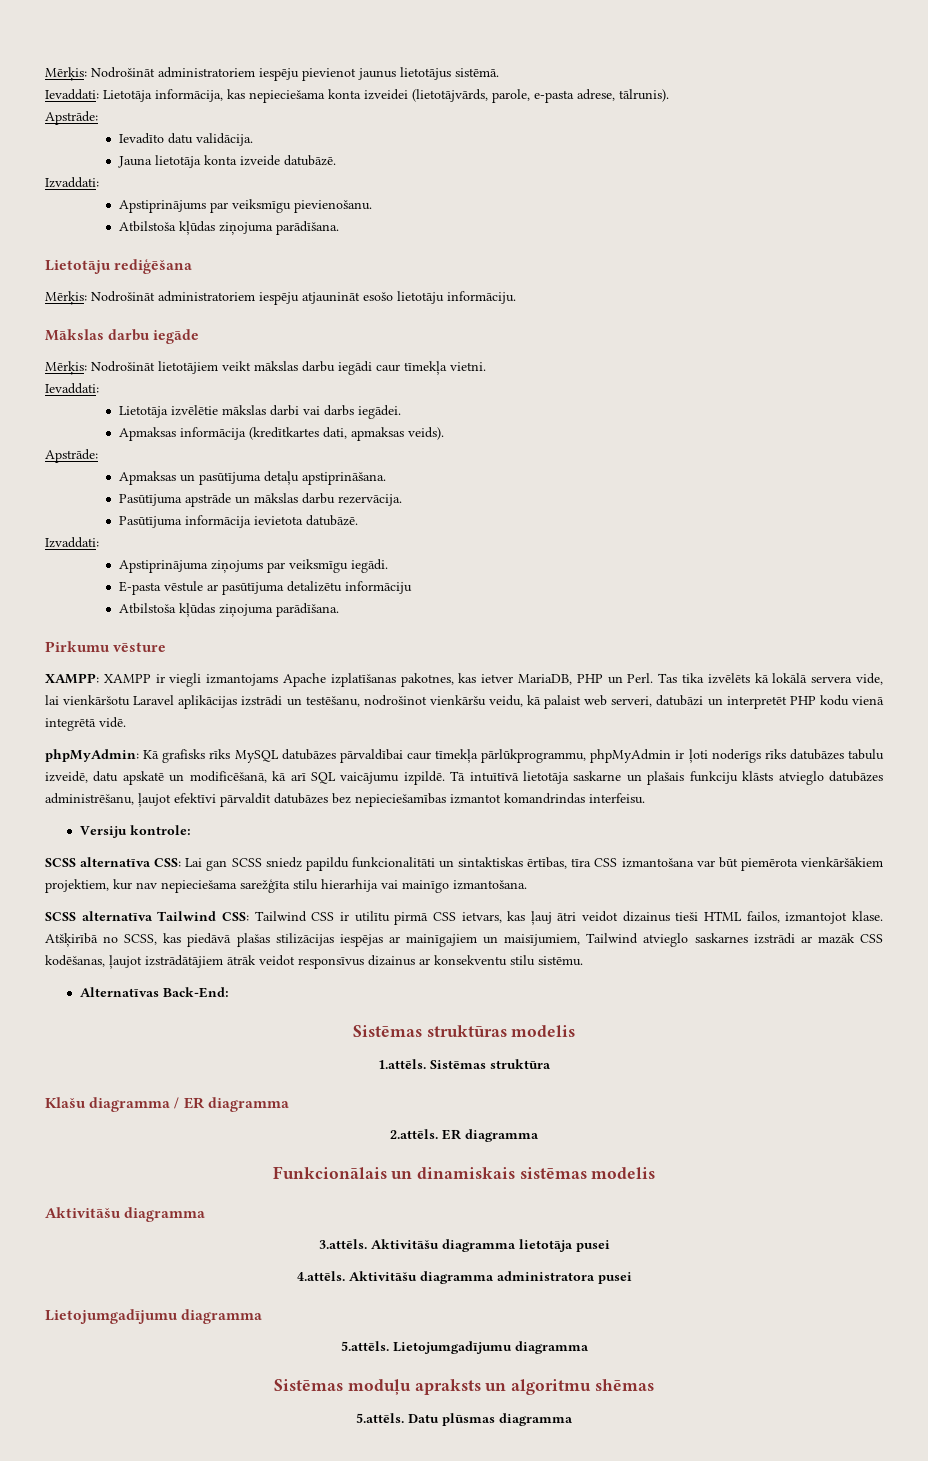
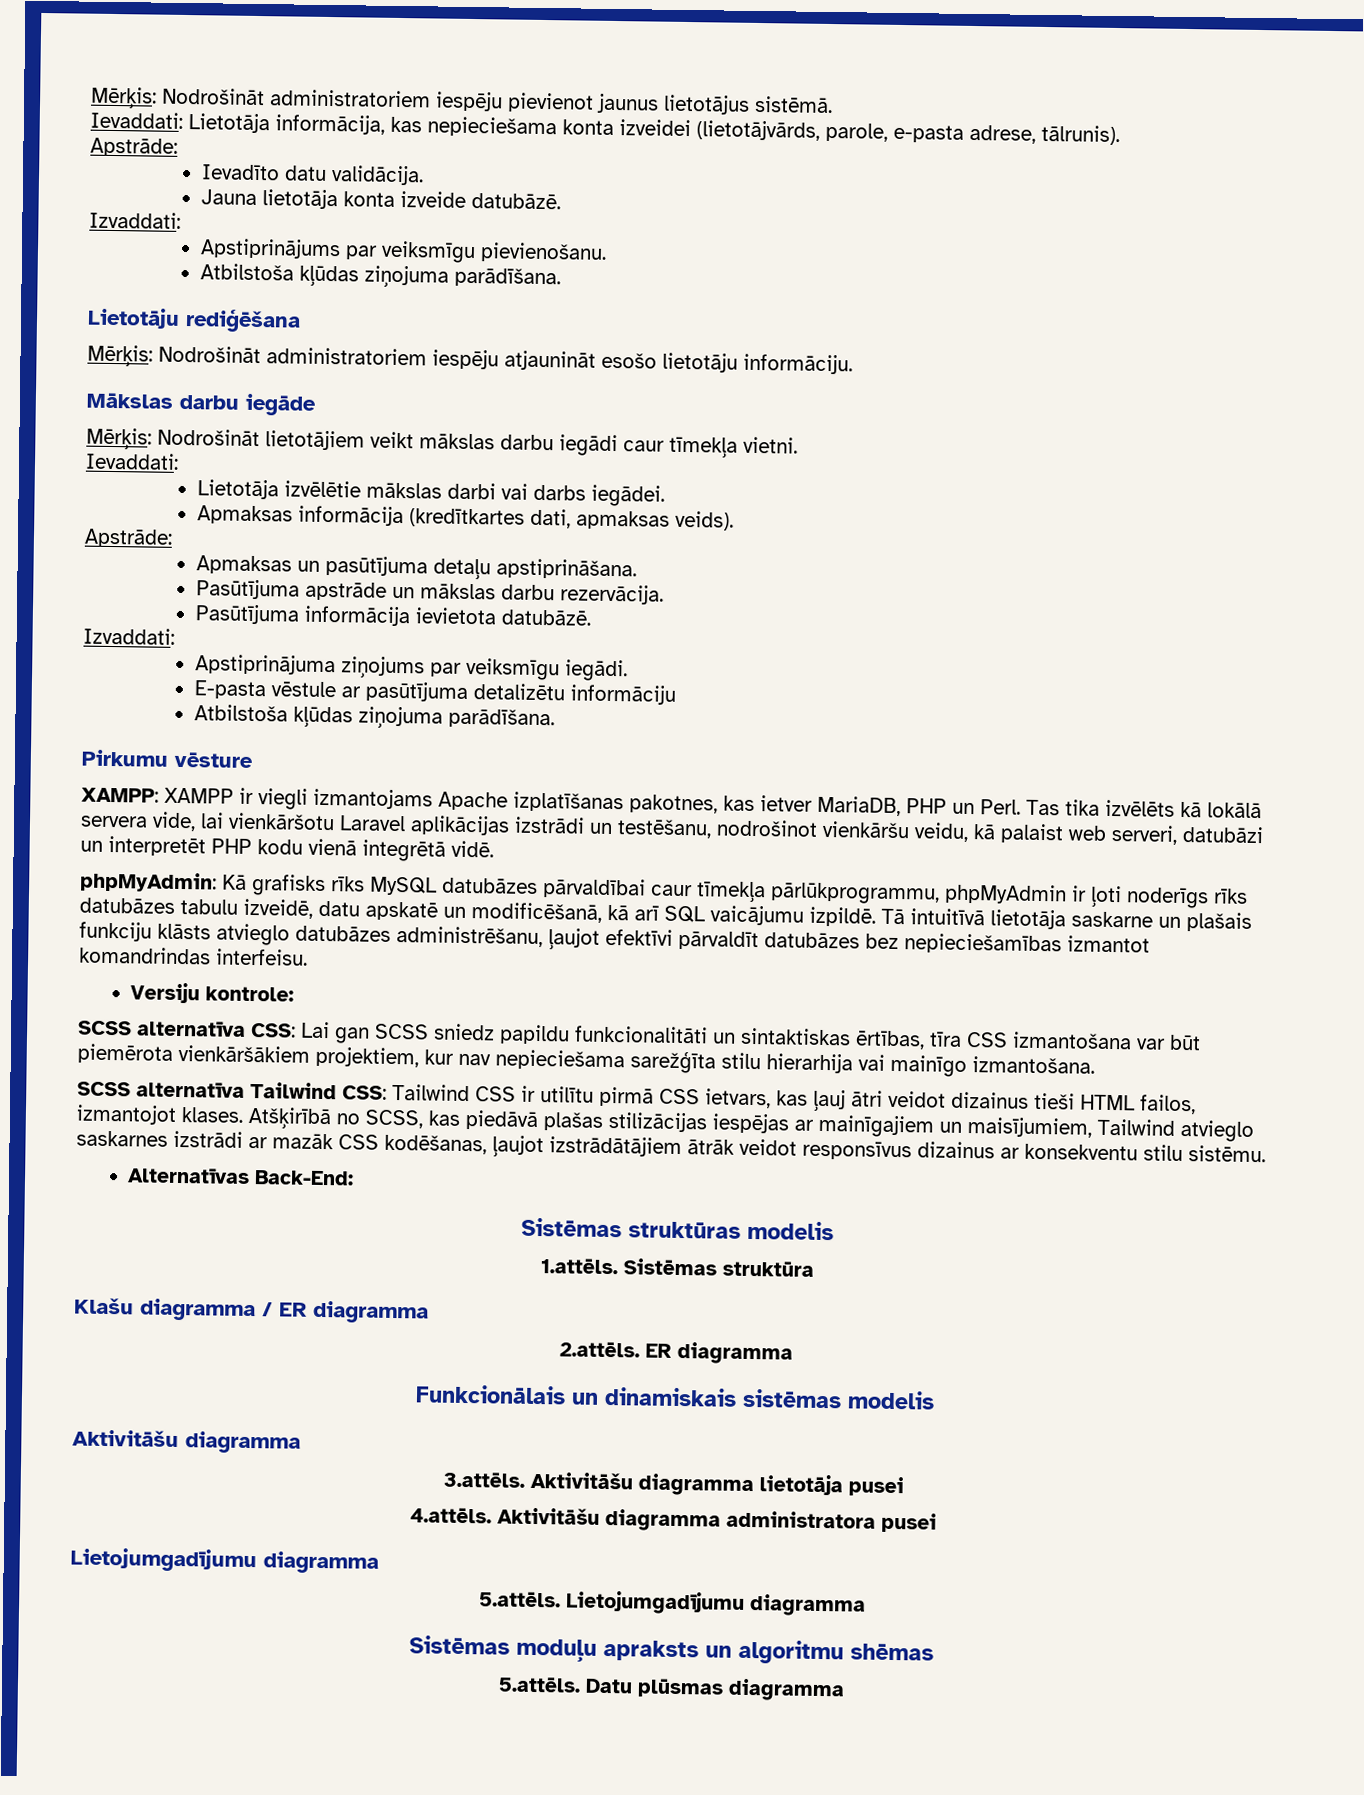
[469,772,519,782] intuītīvā -> [910,908,985,926] intuitīvā
[851,911,883,921] klase. -> [181,1107,244,1123] klases.

